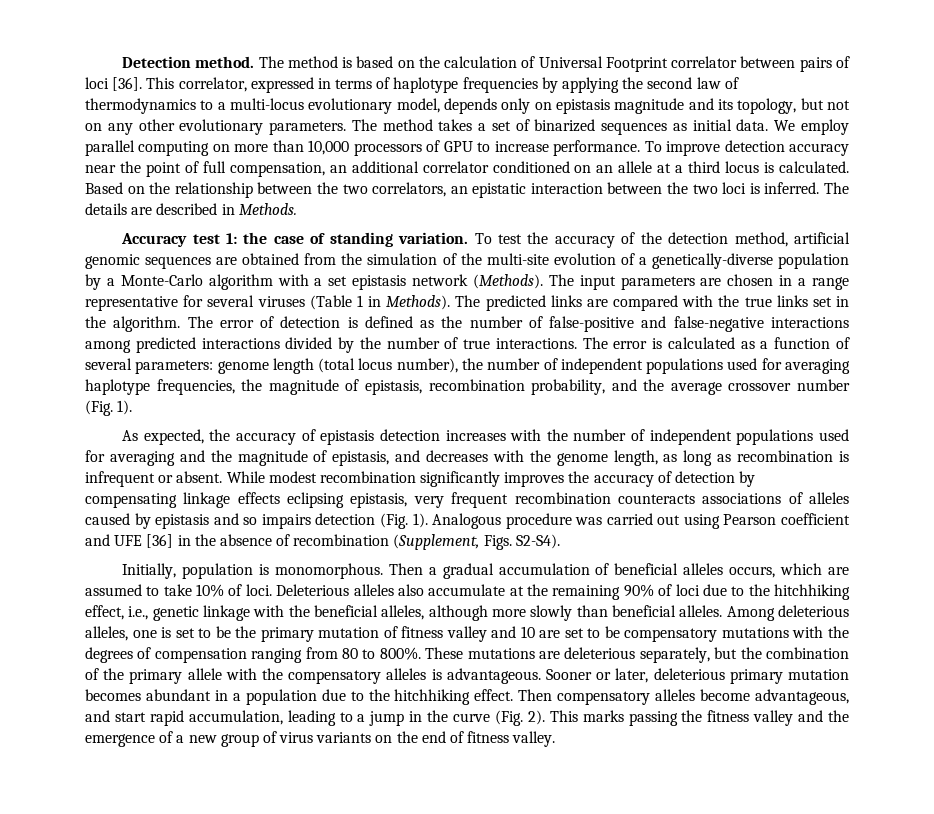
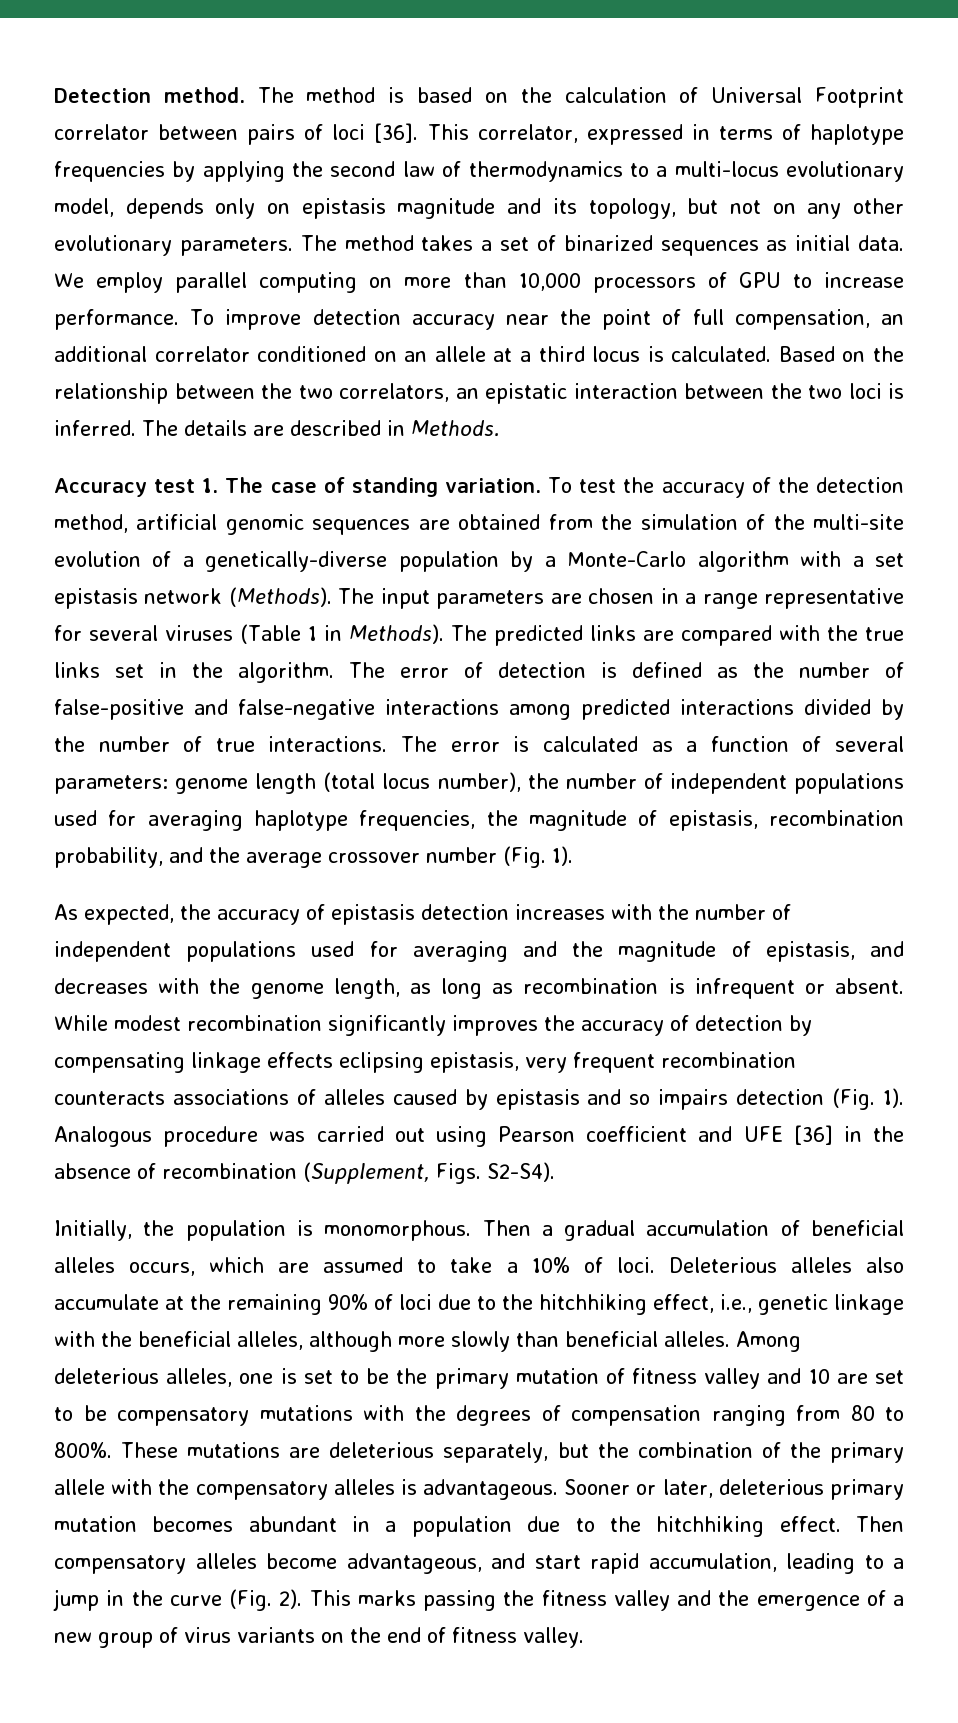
[225,232,268,244] 1: the -> [202,477,264,493] 1. The
(177, 571) none -> [143,1220,175,1236] the
(192, 590) none -> [506,1262,518,1273] a

